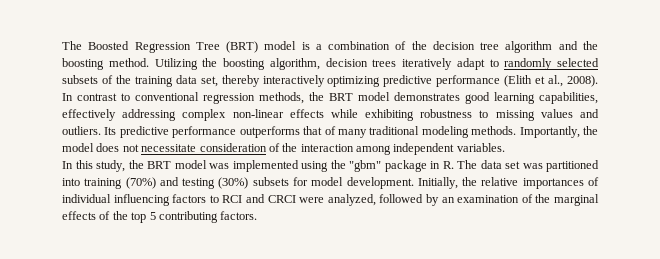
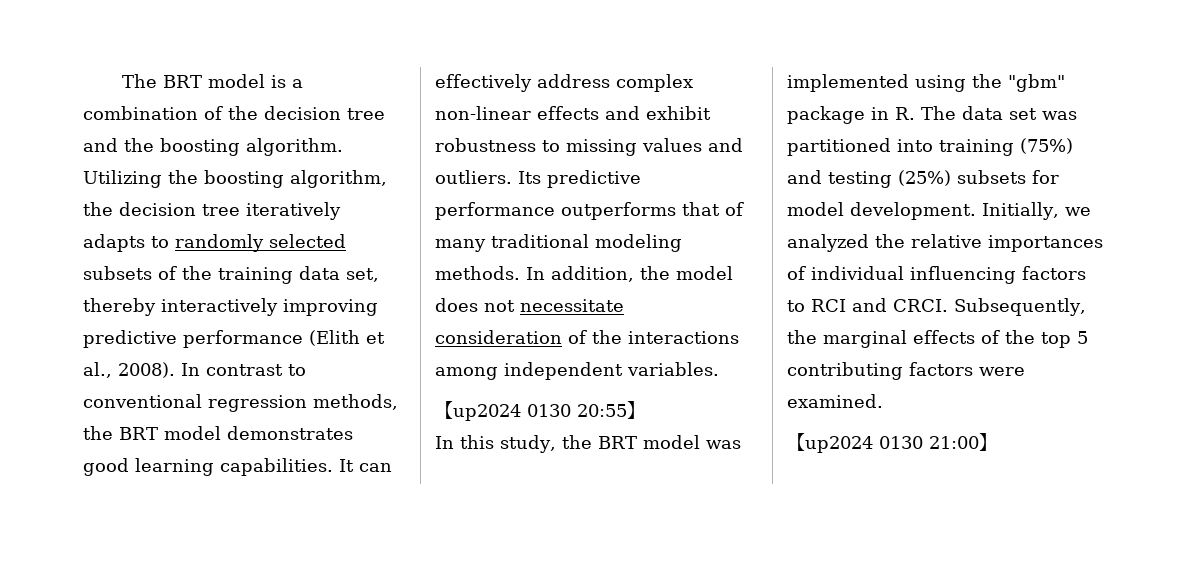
[62,41,259,53] The Boosted Regression Tree (BRT) -> [121,74,202,88] The BRT
[505,41,553,53] algorithm -> (385, 114) none
[108,58,149,67] method. -> [246,138,343,156] algorithm.
[325,58,485,70] decision trees iteratively adapt -> [83,202,341,220] [83,234,145,252] the decision tree iteratively adapts
[327,76,381,87] optimizing -> [283,299,378,316] improving
[539,92,598,104] [62,109,177,121] capabilities, effectively addressing -> [220,458,392,476] [435,74,610,92] capabilities. It can effectively address
[330,109,415,121] while exhibiting -> [605,106,711,120] and exhibit
[519,126,580,138] Importantly, -> [526,266,634,282] In addition,
[300,144,354,152] interaction -> [628,331,739,344] interactions
(505, 147) none -> [435,401,645,421] // 【up2024 0130 20:55】
[125,177,156,189] (70%) -> [1020,138,1073,154] (75%)
[218,177,249,189] (30%) -> [898,170,951,186] (25%)
(458, 183) none -> [1064,207,1091,216] [787,234,869,252] we analyzed
[267,194,533,206] CRCI were analyzed, followed by an examination of -> [893,298,1086,316] CRCI. Subsequently,
[220,211,258,220] factors. -> [909,362,1025,376] [787,394,883,408] [787,433,997,453] factors were examined. // 【up2024 0130 21:00】

